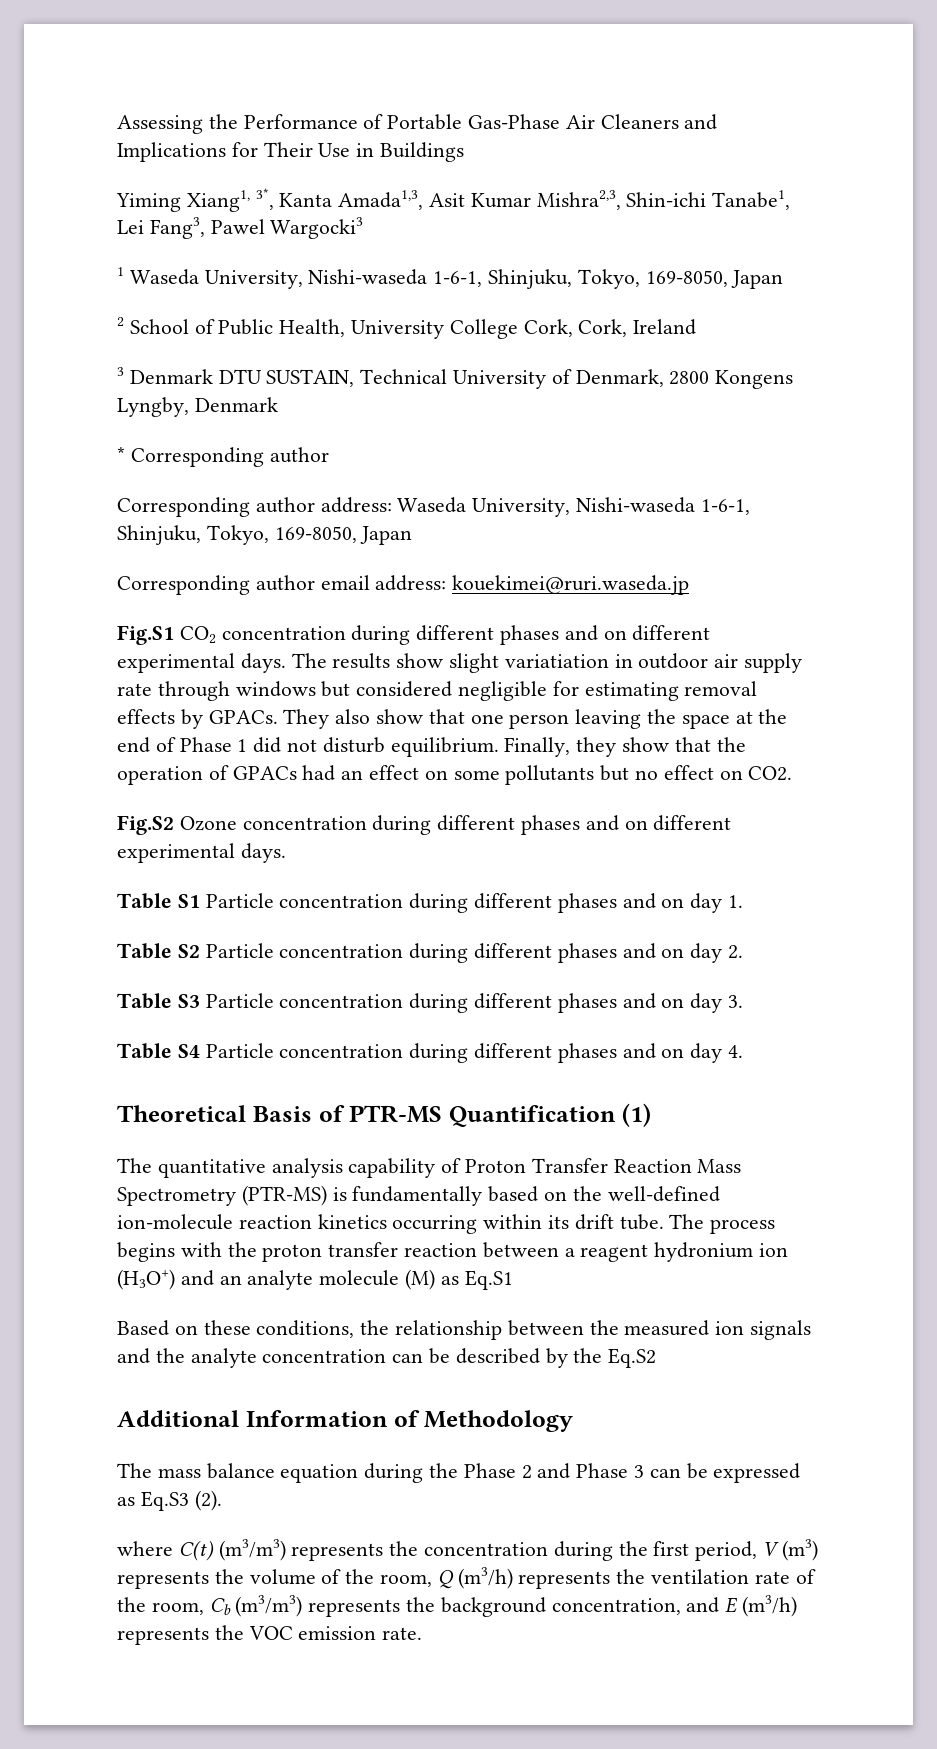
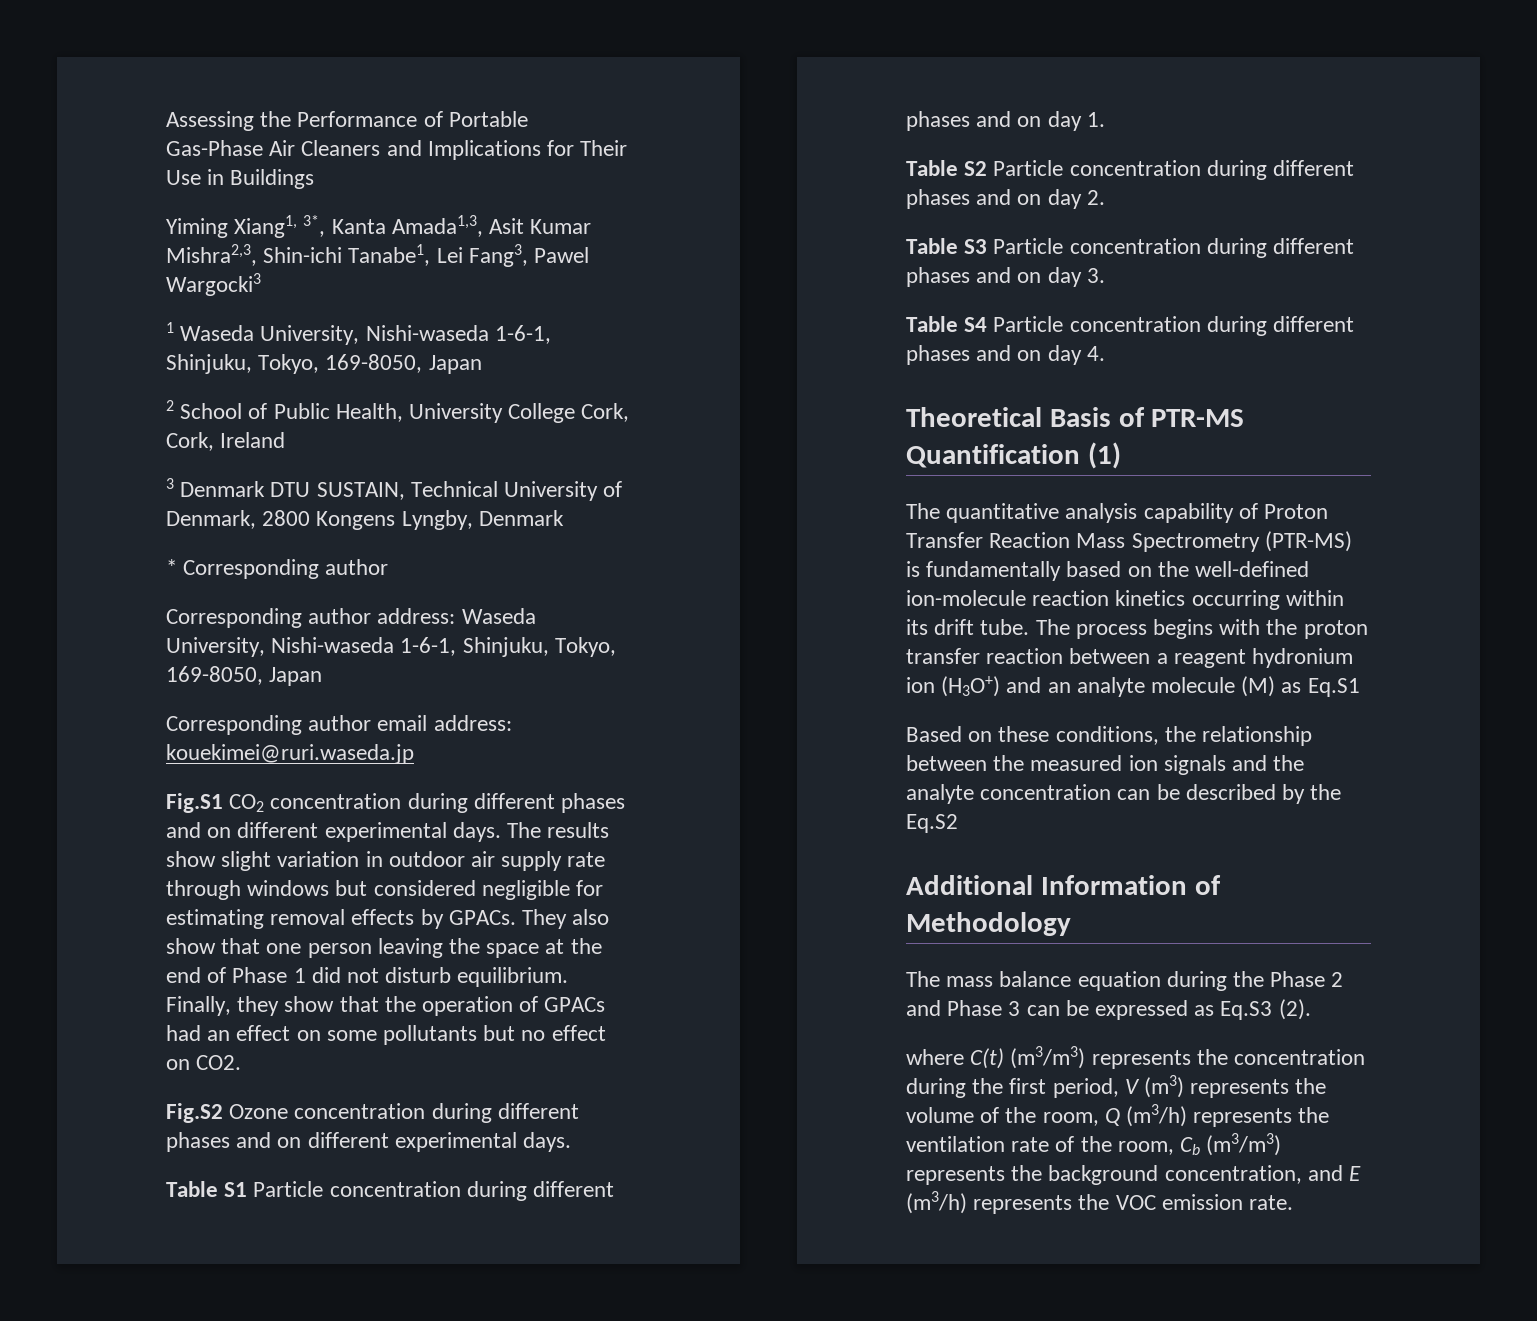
[504,654,609,668] variatiation -> [277,851,360,867] variation

